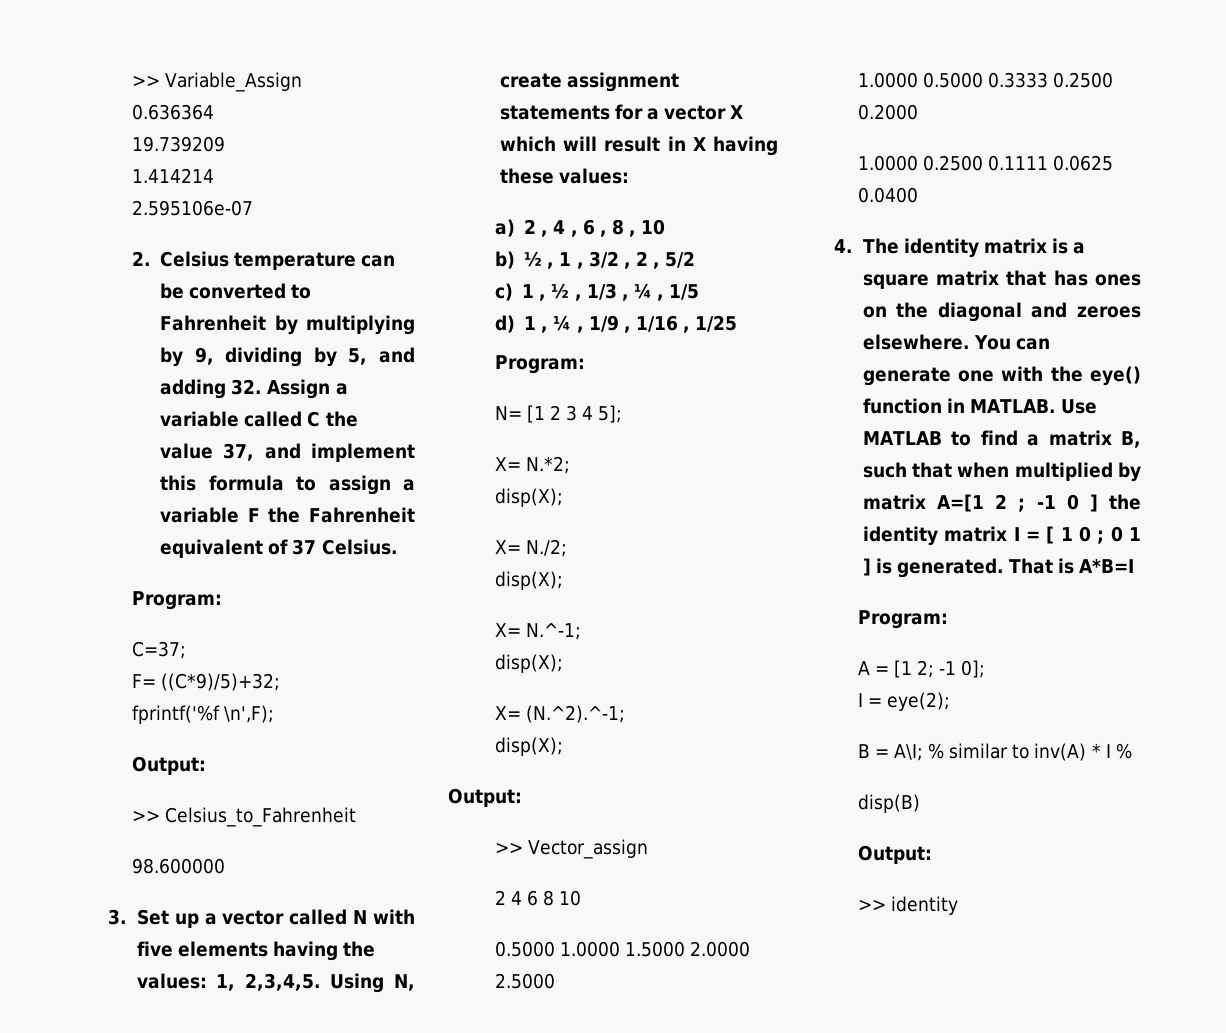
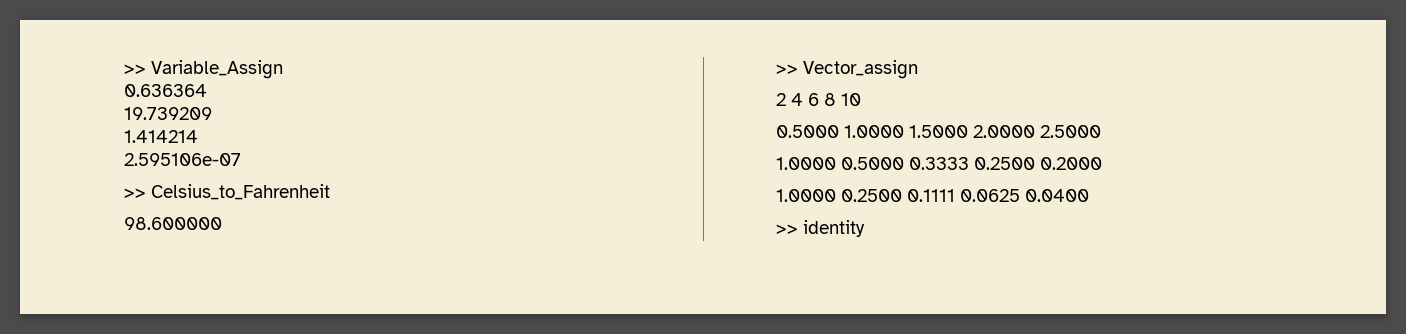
[131,251,396,270] [160,283,312,299] [160,315,415,335] [160,347,416,367] [160,379,348,399] [160,411,358,427] [160,443,415,462] [160,475,416,495] [160,507,416,523] [160,539,398,558] [131,591,222,610] [131,641,186,659] [131,673,280,691] [131,705,274,724] [131,756,206,775] [131,807,356,827] [131,858,225,874] [108,909,415,928] [136,941,376,961] [136,973,415,993] [499,72,679,92] [499,104,744,120] [499,136,778,156] [499,168,629,184] [494,219,666,237] [494,251,696,269] [494,283,700,301] [494,315,738,333] [494,355,585,374] [494,405,623,423] [494,456,570,474] [494,488,563,507] [494,539,567,557] [494,571,563,590] [494,623,581,640] [494,654,563,673] [494,705,625,723] [494,737,563,756] [448,788,522,807] 2. Celsius temperature can be converted to Fahrenheit by multiplying by 9, dividing by 5, and adding 32. Assign a variable called C the value 37, and implement this formula to assign a variable F the Fahrenheit equivalent of 37 Celsius. // Program: // C=37; // F= ((C*9)/5)+32; // fprintf('%f \n',F); // Output: // >> Celsius_to_Fahrenheit // 98.600000 // 3. Set up a vector called N with five elements having the values: 1, 2,3,4,5. Using N, create assignment statements for a vector X which will result in X having these values: // a) 2 , 4 , 6 , 8 , 10 // b) ½ , 1 , 3/2 , 2 , 5/2 // c) 1 , ½ , 1/3 , ¼ , 1/5 // d) 1 , ¼ , 1/9 , 1/16 , 1/25 // Program: // N= [1 2 3 4 5]; // X= N.*2; // disp(X); // X= N./2; // disp(X); // X= N.^-1; // disp(X); // X= (N.^2).^-1; // disp(X); // Output: -> [123,184,330,200] [123,217,222,230] >> Celsius_to_Fahrenheit // 98.600000
[834,238,1086,258] [862,270,1141,289] [862,302,1141,322] [862,334,1051,350] [862,366,1141,386] [862,398,1098,414] [862,430,1141,448] [862,462,1141,482] [862,494,1141,512] [862,526,1141,546] [862,558,1135,578] [857,610,948,629] [857,660,986,678] [857,692,950,711] [857,743,1132,761] [857,794,920,813] [857,845,932,864] // 4. The identity matrix is a square matrix that has ones on the diagonal and zeroes elsewhere. You can generate one with the eye() function in MATLAB. Use MATLAB to find a matrix B, such that when multiplied by matrix A=[1 2 ; -1 0 ] the identity matrix I = [ 1 0 ; 0 1 ] is generated. That is A*B=I // Program: // A = [1 2; -1 0]; // I = eye(2); // B = A\I; % similar to inv(A) * I % // disp(B) // Output: -> (1090, 195) none

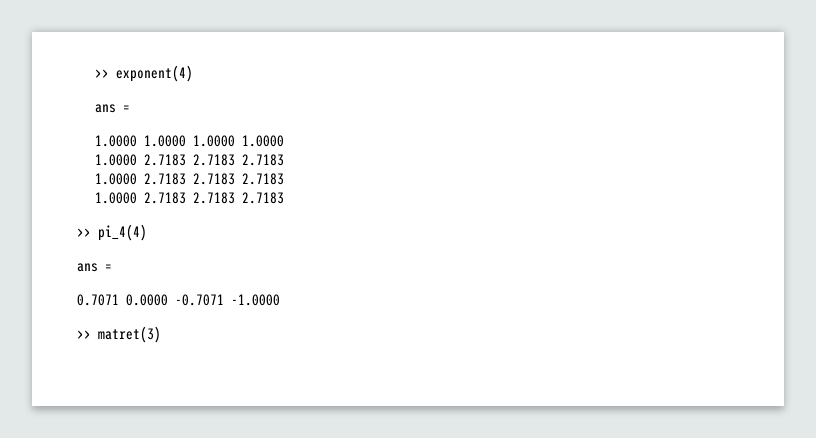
[123,60,283,79] [123,84,207,97] [123,107,212,120] [123,130,198,143] [123,153,241,166] [123,184,330,200] [123,217,222,230] [775,60,918,79] [775,93,862,106] [775,125,1102,138] [775,157,1103,170] [775,189,1090,202] [775,220,865,237] >> Variable_Assign // 0.636364 // 19.739209 // 1.414214 // 2.595106e-07 // >> Celsius_to_Fahrenheit // 98.600000 // >> Vector_assign // 2 4 6 8 10 // 0.5000 1.0000 1.5000 2.0000 2.5000 // 1.0000 0.5000 0.3333 0.2500 0.2000 // 1.0000 0.2500 0.1111 0.0625 0.0400 // >> identity -> [95,65,194,82] [95,104,131,113] [95,135,285,147] [95,154,285,166] [95,173,285,185] [95,192,285,204] [76,224,147,241] [76,263,112,272] [76,294,280,306] [76,326,161,343] >> exponent(4) // ans = // 1.0000 1.0000 1.0000 1.0000 // 1.0000 2.7183 2.7183 2.7183 // 1.0000 2.7183 2.7183 2.7183 // 1.0000 2.7183 2.7183 2.7183 // >> pi_4(4) // ans = // 0.7071 0.0000 -0.7071 -1.0000 // >> matret(3)

